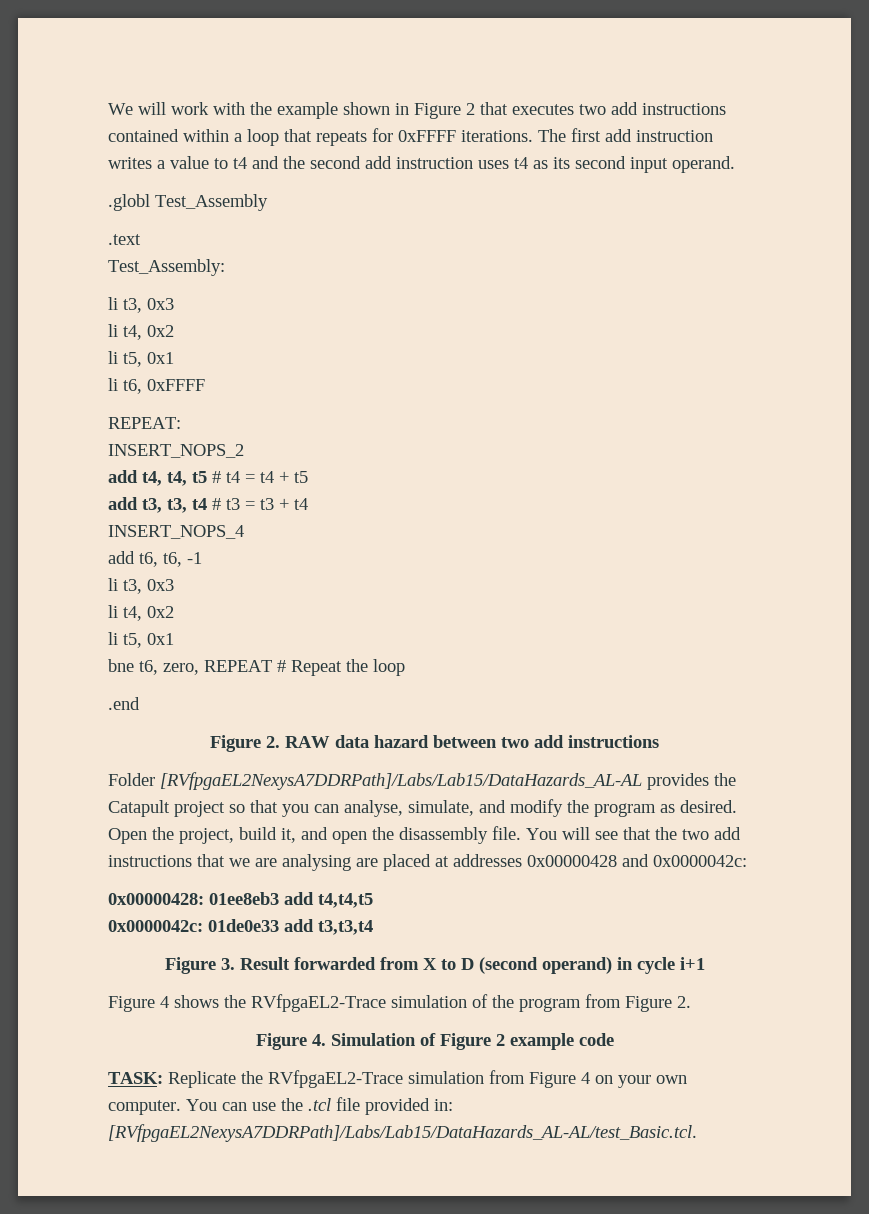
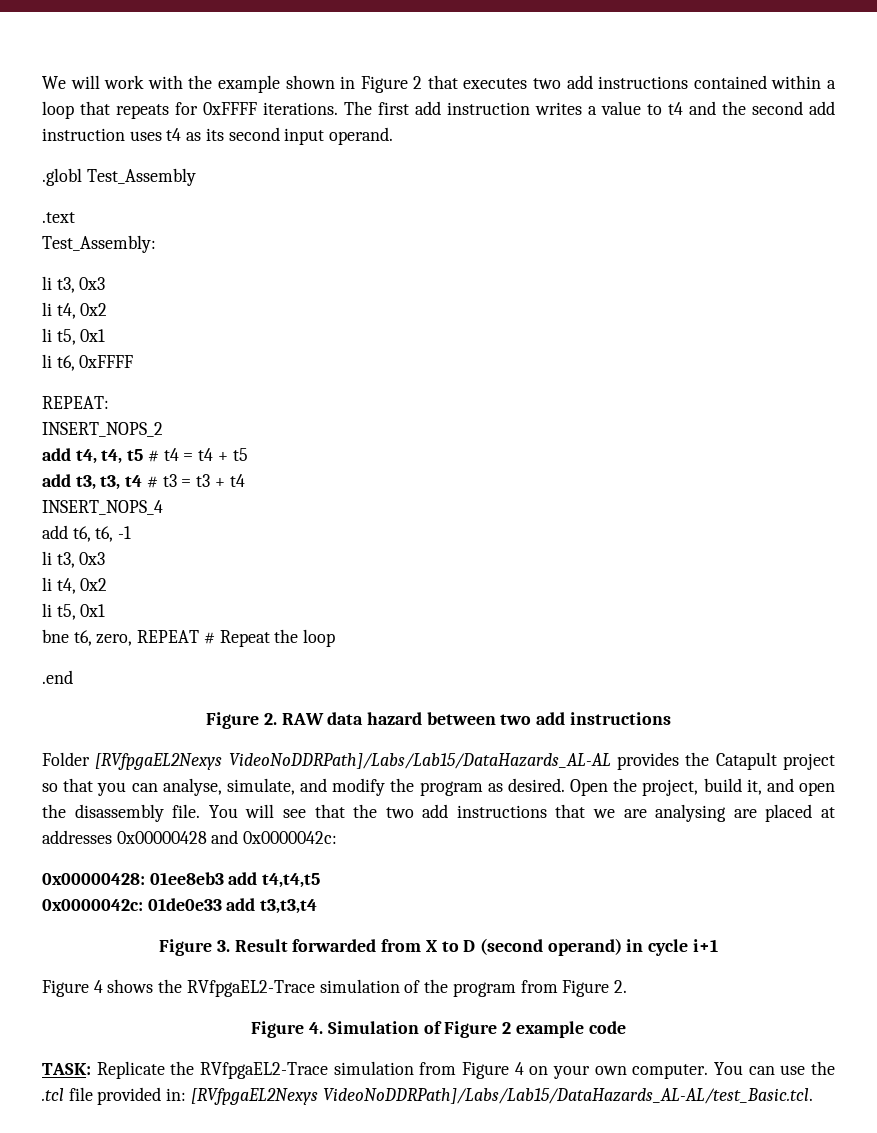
[160,772,642,790] [RVfpgaEL2NexysA7DDRPath]/Labs/Lab15/DataHazards_AL-AL -> [95,753,611,770] [RVfpgaEL2Nexys VideoNoDDRPath]/Labs/Lab15/DataHazards_AL-AL
[108,1124,697,1142] [RVfpgaEL2NexysA7DDRPath]/Labs/Lab15/DataHazards_AL-AL/test_Basic.tcl. -> [190,1088,813,1105] [RVfpgaEL2Nexys VideoNoDDRPath]/Labs/Lab15/DataHazards_AL-AL/test_Basic.tcl.

